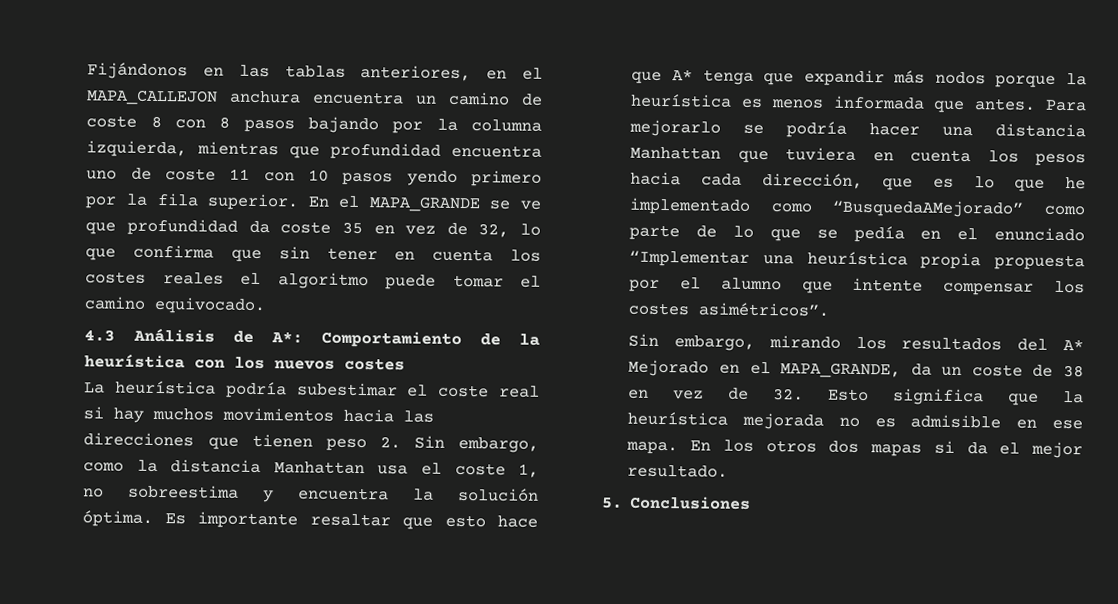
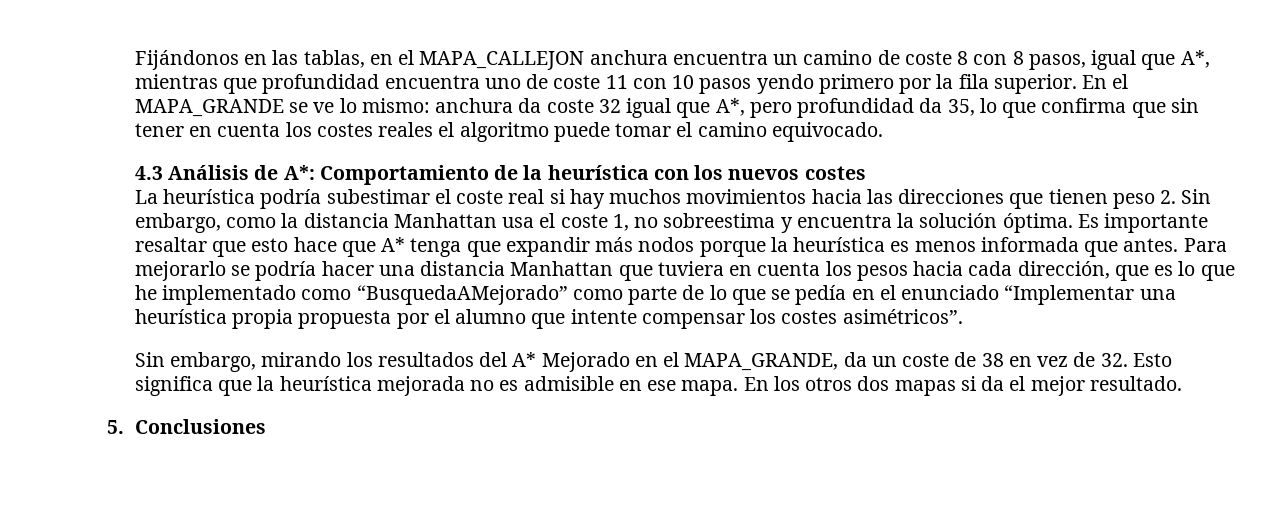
[284,65,472,82] tablas anteriores, -> [303,50,365,68] tablas,
[243,116,542,134] [86,140,188,158] pasos bajando por la columna izquierda, -> [1028,50,1210,70] pasos, igual que A*,
[85,218,510,238] que profundidad da coste 35 en vez de 32, -> [339,98,975,118] lo mismo: anchura da coste 32 igual que A*, pero profundidad da 35,

